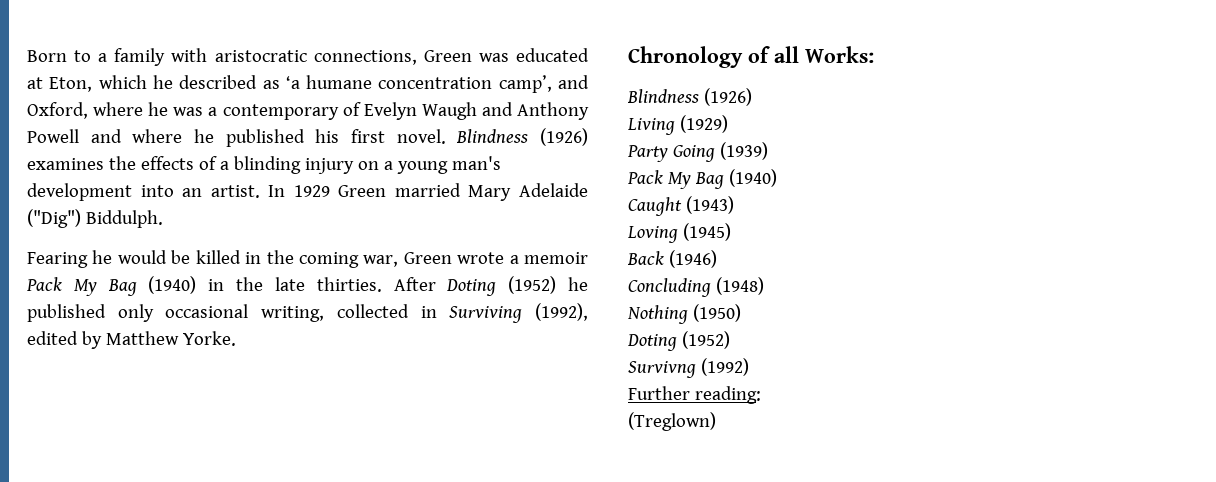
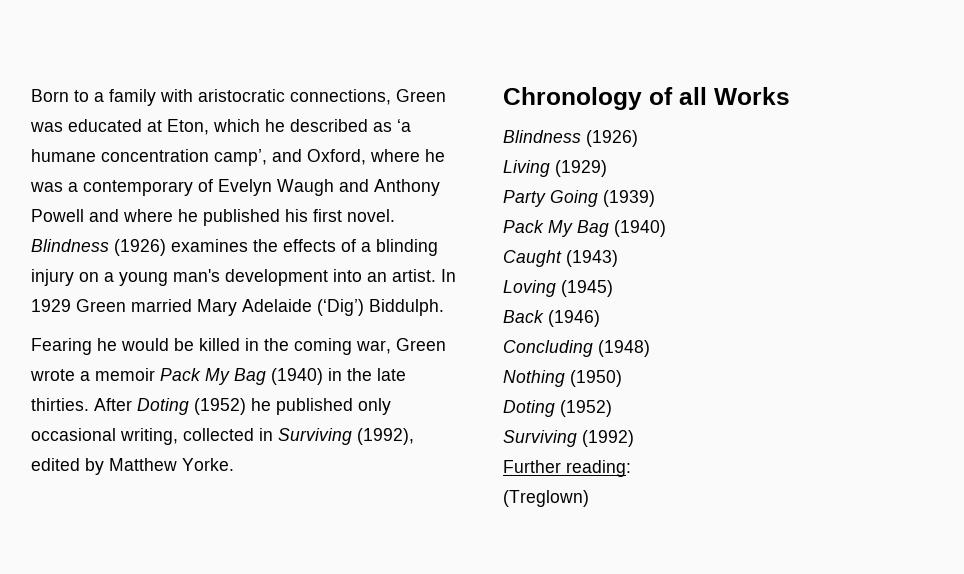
[27,209,81,228] ("Dig") -> [317,299,364,316] (‘Dig’)
[805,46,874,63] Works: -> [714,87,790,105] Works
[628,361,696,378] Survivng -> [503,430,577,447] Surviving

